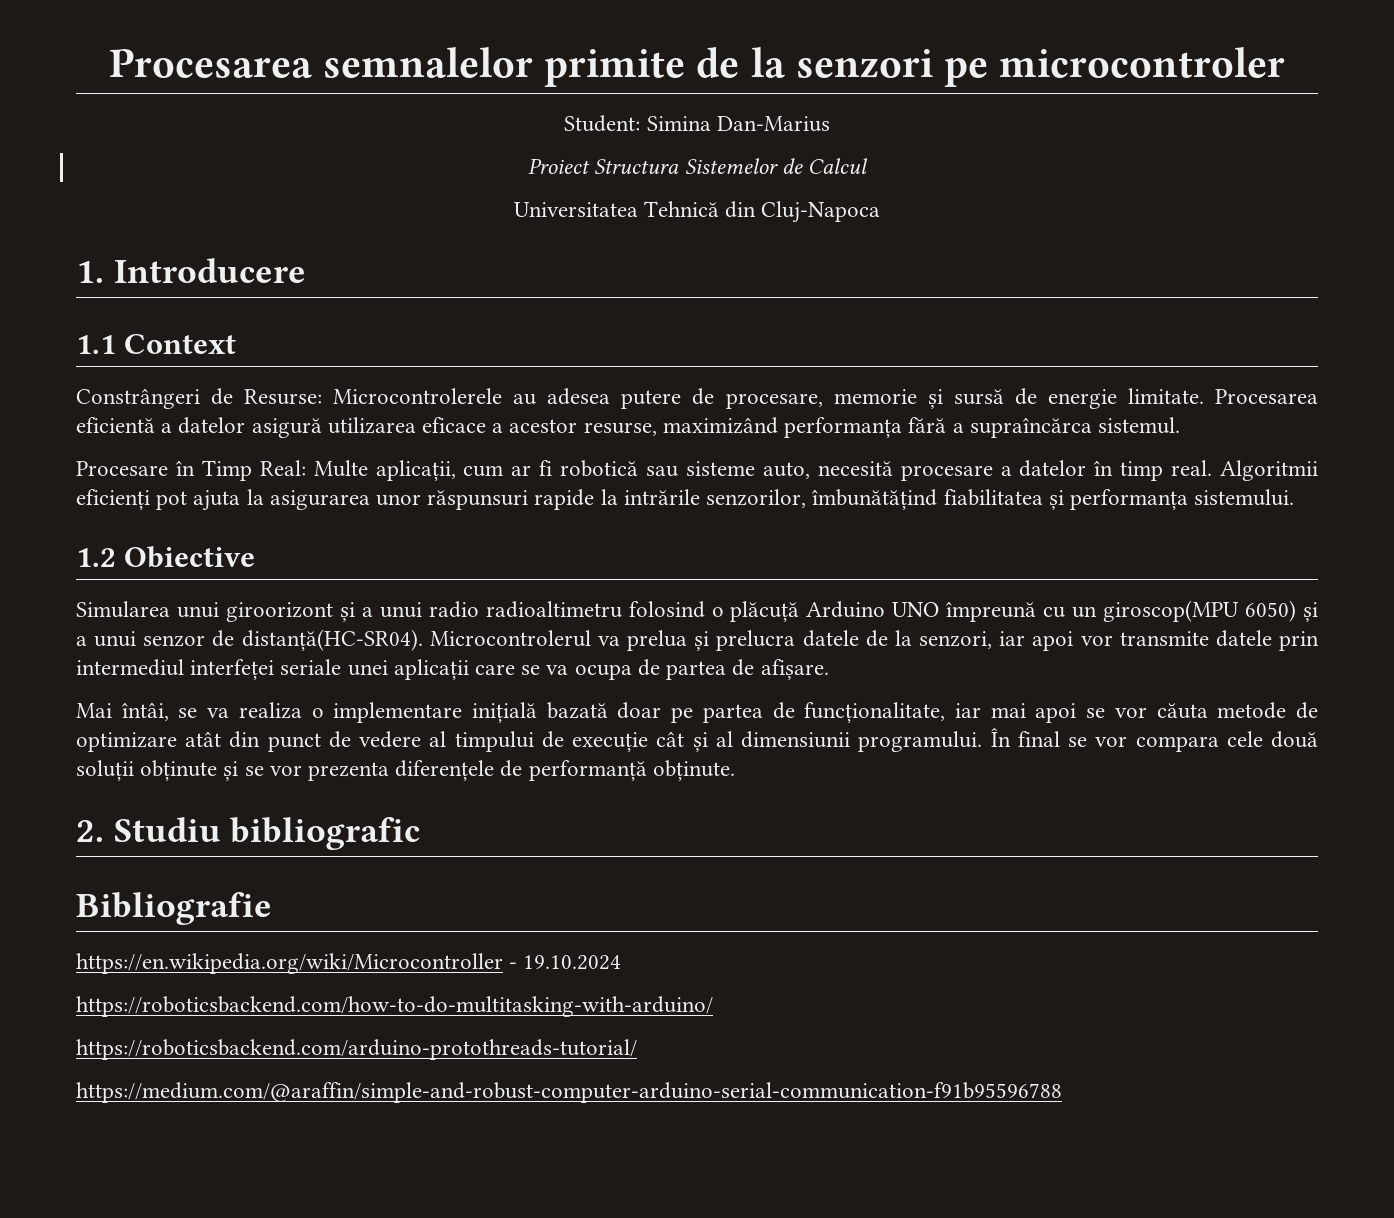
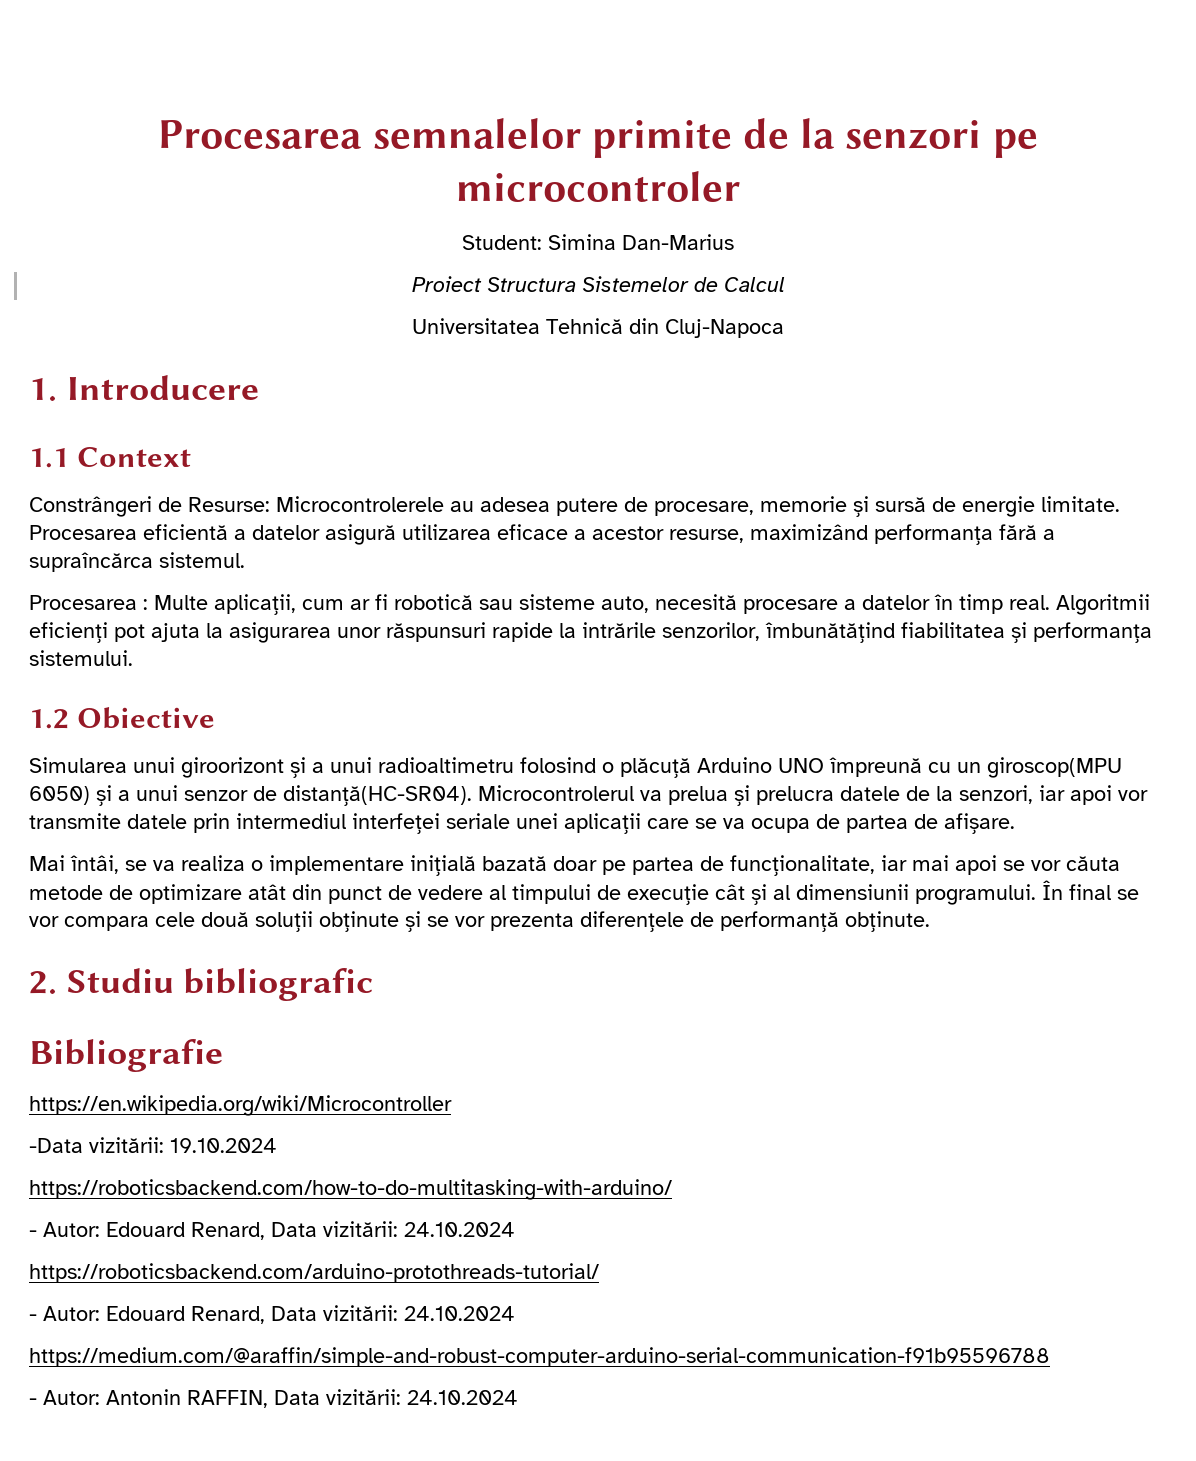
[76,460,306,481] Procesare în Timp Real: -> [29,595,148,610] Procesarea :
[428,601,479,618] radio -> (372, 765) none
[509,962,518,969] - -> [29,1137,164,1153] // -Data vizitării:
[76,1039,637,1060] [76,1082,1062,1103] https://roboticsbackend.com/arduino-protothreads-tutorial/ // https://medium.com/@araffin/simple-and-robust-computer-arduino-serial-communication-f91b95596788 -> [29,1221,515,1240] [29,1263,599,1283] [29,1305,515,1324] [29,1347,1050,1367] [29,1389,518,1408] - Autor: Edouard Renard, Data vizitării: 24.10.2024 // https://roboticsbackend.com/arduino-protothreads-tutorial/ // - Autor: Edouard Renard, Data vizitării: 24.10.2024 // https://medium.com/@araffin/simple-and-robust-computer-arduino-serial-communication-f91b95596788 // - Autor: Antonin RAFFIN, Data vizitării: 24.10.2024

